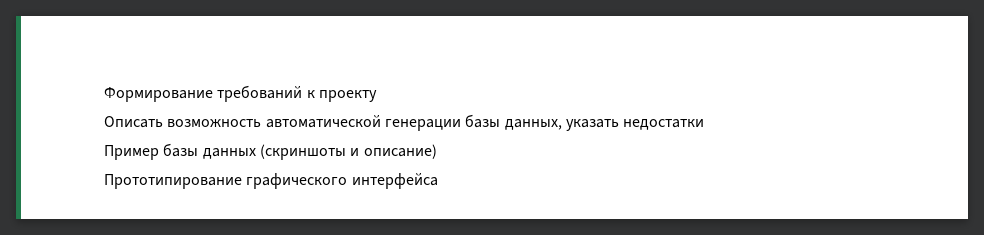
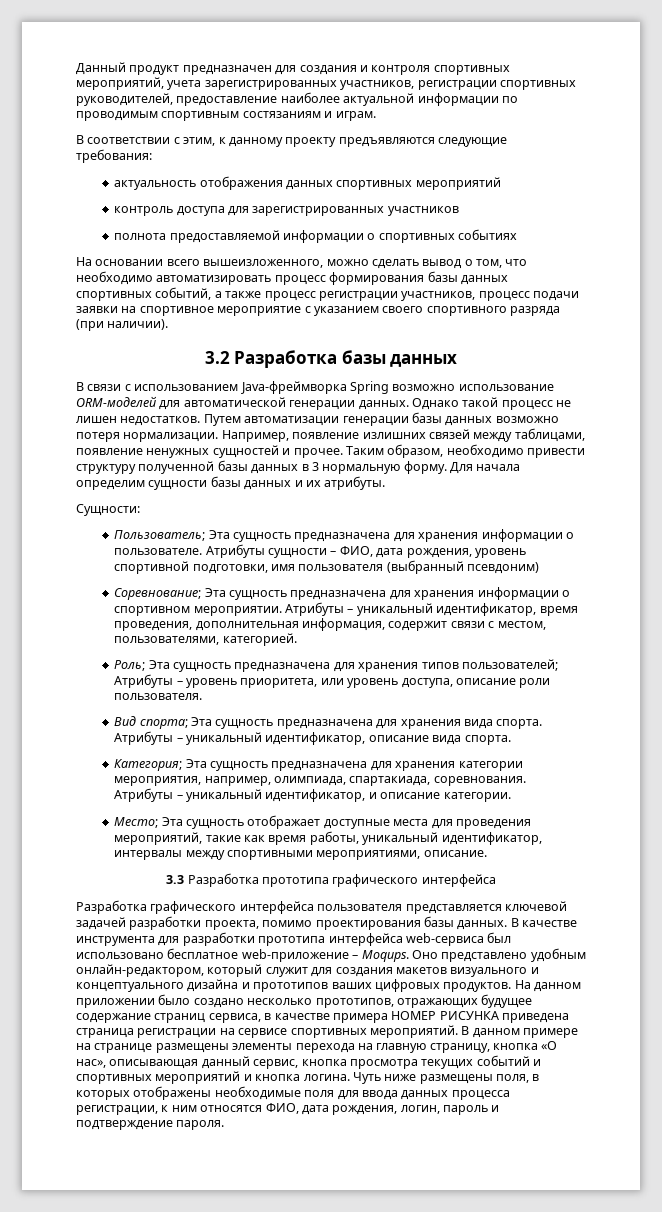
[104,85,377,102] [104,114,705,131] [104,143,437,160] [104,173,438,189] Формирование требований к проекту // Описать возможность автоматической генерации базы данных, указать недостатки // Пример базы данных (скриншоты и описание) // Прототипирование графического интерфейса -> [76,62,510,75] [76,77,576,90] [76,92,518,106] [76,111,376,121] [76,135,507,147] [76,149,152,163] [114,176,501,190] [114,206,459,216] [114,229,518,243] [76,257,528,269] [76,271,508,285] [76,287,579,301] [76,306,560,316] [76,319,169,331] [204,350,458,368] [76,381,554,394] [76,396,571,410] [76,412,559,426] [76,428,585,442] [76,444,585,458] [76,460,521,474] [76,476,386,490] [76,504,140,516] [114,529,574,542] [114,544,526,558] [114,560,540,574] [114,587,570,600] [114,602,578,616] [114,618,546,631] [114,633,297,646] [114,659,558,672] [114,674,551,688] [114,693,203,700] [114,716,543,729] [114,731,511,745] [114,759,523,771] [114,776,526,786] [114,788,511,802] [114,815,531,829] [114,831,542,845] [114,850,487,860] [166,873,496,887] [76,900,567,914] [76,916,577,930] [76,932,512,946] [76,948,586,962] [76,964,539,977] [76,979,581,992] [76,994,533,1008] [76,1011,569,1023] [76,1025,578,1038] [76,1041,558,1053] [76,1055,541,1069] [76,1071,540,1084] [76,1086,510,1100] [76,1103,500,1115] [76,1120,225,1130] Данный продукт предназначен для создания и контроля спортивных мероприятий, учета зарегистрированных участников, регистрации спортивных руководителей, предоставление наиболее актуальной информации по проводимым спортивным состязаниям и играм. // В соответствии с этим, к данному проекту предъявляются следующие требования: // актуальность отображения данных спортивных мероприятий // контроль доступа для зарегистрированных участников // полнота предоставляемой информации о спортивных событиях // На основании всего вышеизложенного, можно сделать вывод о том, что необходимо автоматизировать процесс формирования базы данных спортивных событий, а также процесс регистрации участников, процесс подачи заявки на спортивное мероприятие с указанием своего спортивного разряда (при наличии). // 3.2 Разработка базы данных // В связи с использованием Java-фреймворка Spring возможно использование ORM-моделей для автоматической генерации данных. Однако такой процесс не лишен недостатков. Путем автоматизации генерации базы данных возможно потеря нормализации. Например, появление излишних связей между таблицами, появление ненужных сущностей и прочее. Таким образом, необходимо привести структуру полученной базы данных в 3 нормальную форму. Для начала определим сущности базы данных и их атрибуты. // Сущности: // Пользователь; Эта сущность предназначена для хранения информации о пользователе. Атрибуты сущности – ФИО, дата рождения, уровень спортивной подготовки, имя пользователя (выбранный псевдоним) // Соревнование; Эта сущность предназначена для хранения информации о спортивном мероприятии. Атрибуты – уникальный идентификатор, время проведения, дополнительная информация, содержит связи с местом, пользователями, категорией. // Роль; Эта сущность предназначена для хранения типов пользователей; Атрибуты – уровень приоритета, или уровень доступа, описание роли пользователя. // Вид спорта; Эта сущность предназначена для хранения вида спорта. Атрибуты – уникальный идентификатор, описание вида спорта. // Категория; Эта сущность предназначена для хранения категории мероприятия, например, олимпиада, спартакиада, соревнования. Атрибуты – уникальный идентификатор, и описание категории. // Место; Эта сущность отображает доступные места для проведения мероприятий, такие как время работы, уникальный идентификатор, интервалы между спортивными мероприятиями, описание. // 3.3 Разработка прототипа графического интерфейса // Разработка графического интерфейса пользователя представляется ключевой задачей разработки проекта, помимо проектирования базы данных. В качестве инструмента для разработки прототипа интерфейса web-сервиса был использовано бесплатное web-приложение – Moqups. Оно представлено удобным онлайн-редактором, который служит для создания макетов визуального и концептуального дизайна и прототипов ваших цифровых продуктов. На данном приложении было создано несколько прототипов, отражающих будущее содержание страниц сервиса, в качестве примера НОМЕР РИСУНКА приведена страница регистрации на сервисе спортивных мероприятий. В данном примере на странице размещены элементы перехода на главную страницу, кнопка «О нас», описывающая данный сервис, кнопка просмотра текущих событий и спортивных мероприятий и кнопка логина. Чуть ниже размещены поля, в которых отображены необходимые поля для ввода данных процесса регистрации, к ним относятся ФИО, дата рождения, логин, пароль и подтверждение пароля.

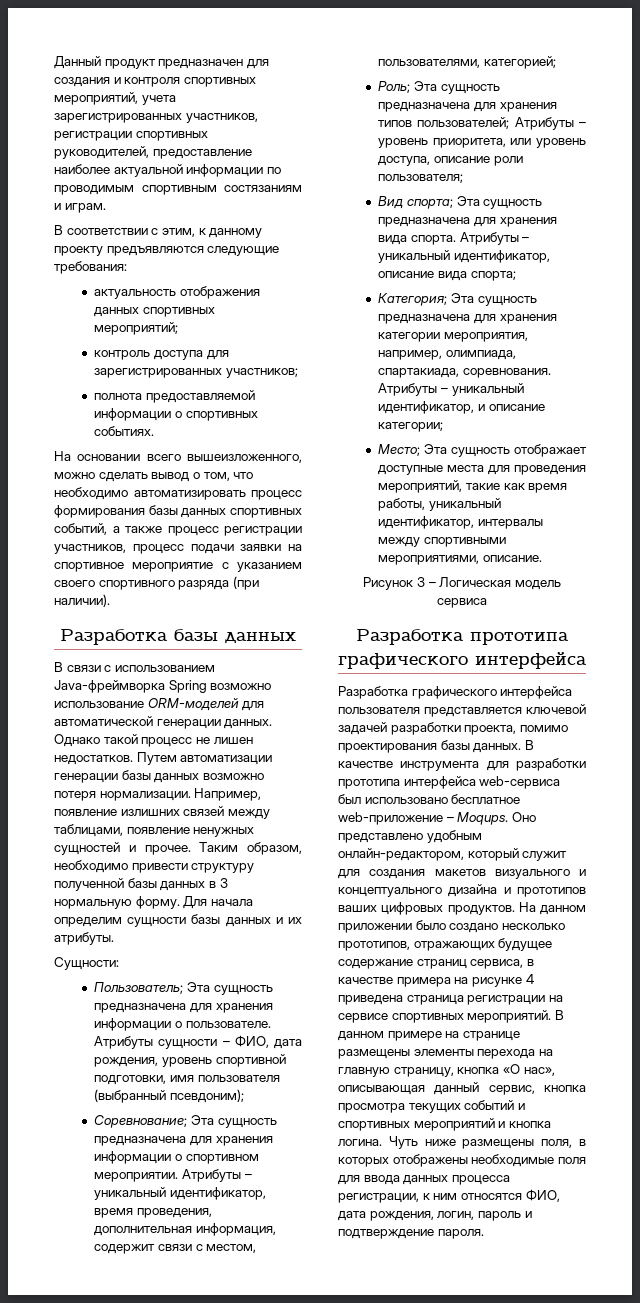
[415,177,501,190] мероприятий -> [94,322,179,335] мероприятий;
[387,206,459,216] участников -> [225,368,298,378] участников;
[458,229,518,240] событиях -> [94,426,155,436] событиях.
[204,351,230,364] 3.2 -> (110, 600) none
[467,562,540,574] псевдоним) -> [169,1089,244,1103] псевдоним);
[222,633,297,646] категорией. -> [483,56,556,69] категорией;
[114,693,203,700] пользователя. -> [378,174,464,183] пользователя;
[464,735,511,745] спорта. -> [470,271,516,281] спорта;
[443,792,511,802] категории. -> [378,422,444,432] категории;
[166,875,185,884] 3.3 -> [363,577,561,590] [437,598,487,608] Рисунок 3 – Логическая модель сервиса //
[391,1011,499,1020] НОМЕР РИСУНКА -> [454,974,534,987] на рисунке 4

